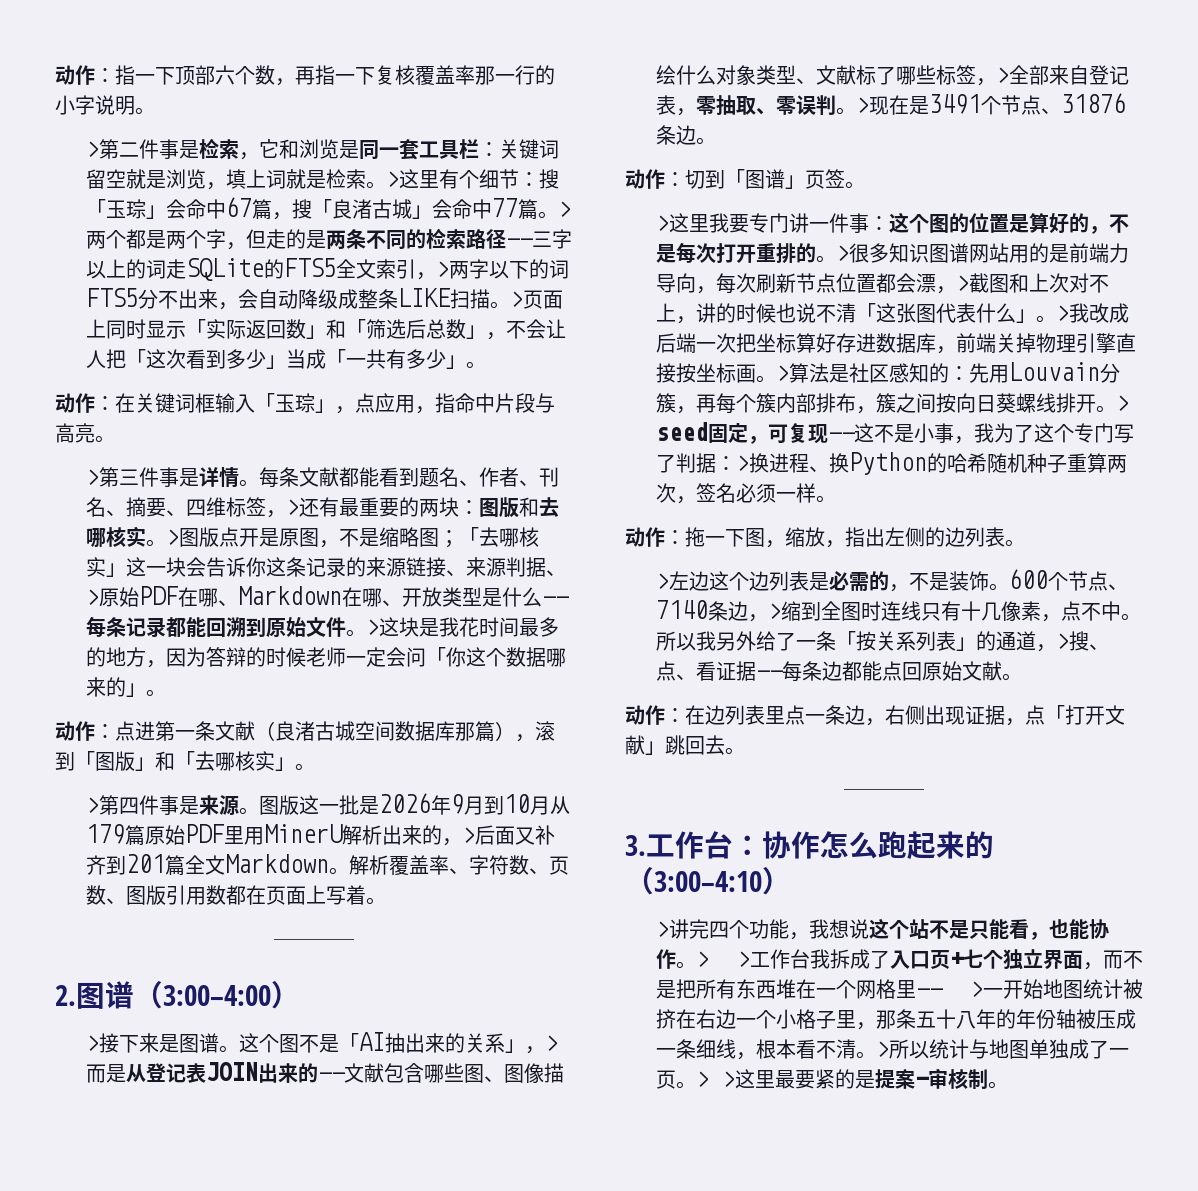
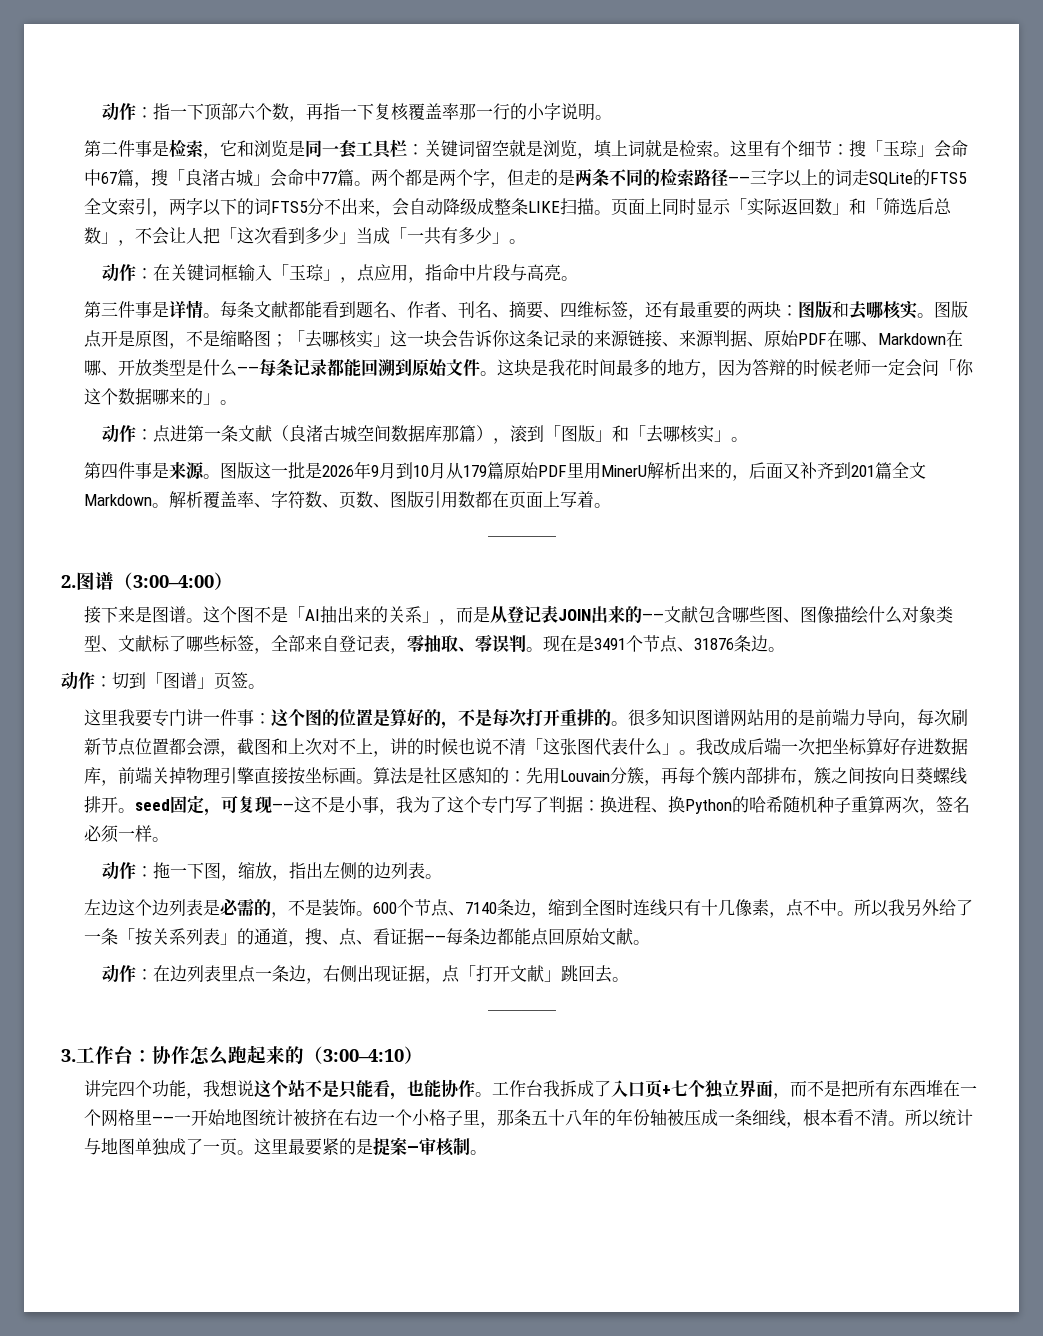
[86,141,100,157] > -> (612, 117) none
[386,171,400,187] > -> (730, 154) none
[558,201,572,217] > -> (371, 183) none
[436,261,450,277] > -> (169, 214) none
[510,291,524,307] > -> (611, 212) none
[86,469,100,485] > -> (578, 278) none
[286,499,300,515] > -> (645, 317) none
[166,529,180,545] > -> (934, 315) none
[86,589,100,605] > -> (764, 344) none
[366,619,380,635] > -> (497, 373) none
[86,797,100,813] > -> (748, 439) none
[462,827,476,843] > -> (749, 478) none
[86,1035,100,1051] > -> (233, 581) none
[545,1035,559,1051] > -> (456, 622) none
[996,67,1010,83] > -> (271, 651) none
[856,97,870,113] > -> (543, 649) none
[656,215,670,231] > -> (265, 686) none
[836,245,850,261] > -> (628, 723) none
[956,275,970,291] > -> (237, 754) none
[1056,305,1070,321] > -> (696, 752) none
[776,365,790,381] > -> (373, 781) none
[1116,395,1130,411] > -> (135, 810) none
[736,455,750,471] > -> (600, 805) none
[656,573,670,589] > -> (442, 876) none
[768,603,782,619] > -> (548, 915) none
[1056,633,1070,649] > -> (305, 944) none
[656,921,670,937] > -> (423, 1055) none
[696,951,750,967] > > -> (492, 1094) none
[970,981,983,997] > -> (174, 1120) none
[876,1041,890,1057] > -> (905, 1123) none
[696,1071,736,1087] > > -> (254, 1152) none

